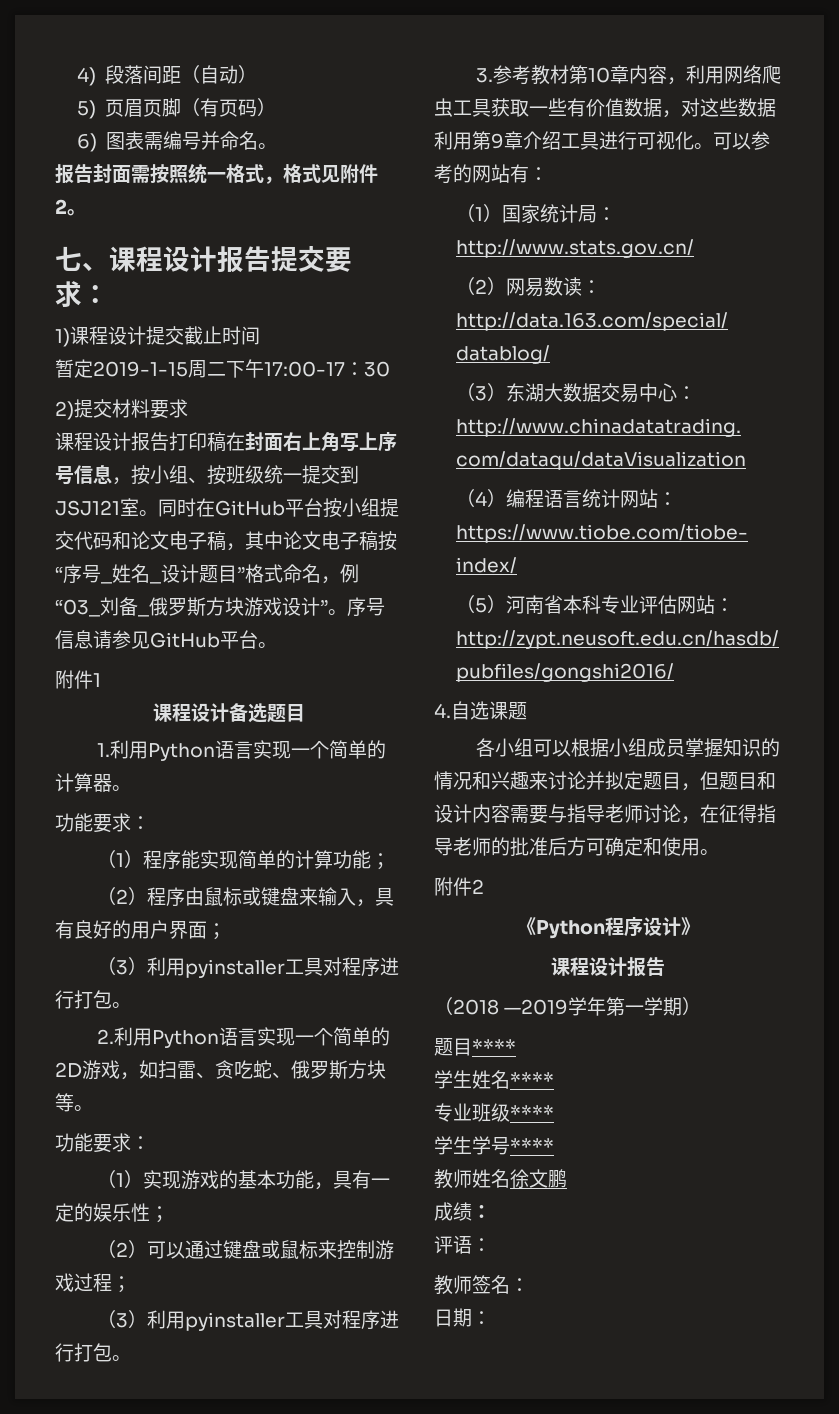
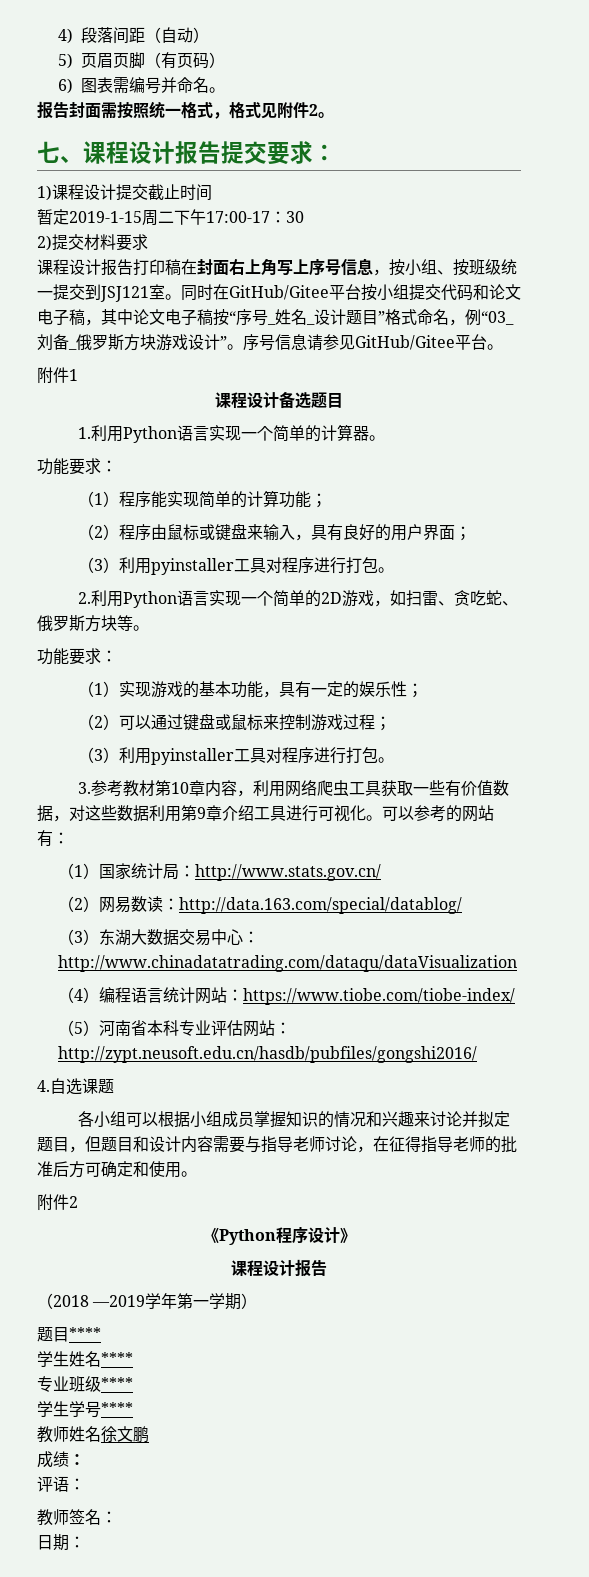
[215,500,285,516] GitHub -> [229,285,329,300] GitHub/Gitee
[150,632,220,648] GitHub -> [355,335,455,350] GitHub/Gitee

